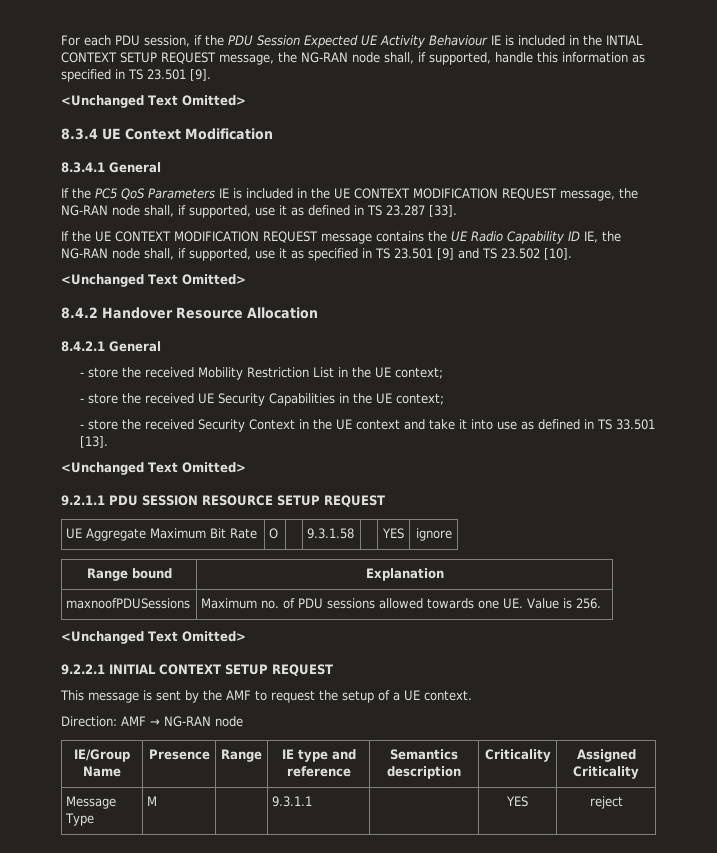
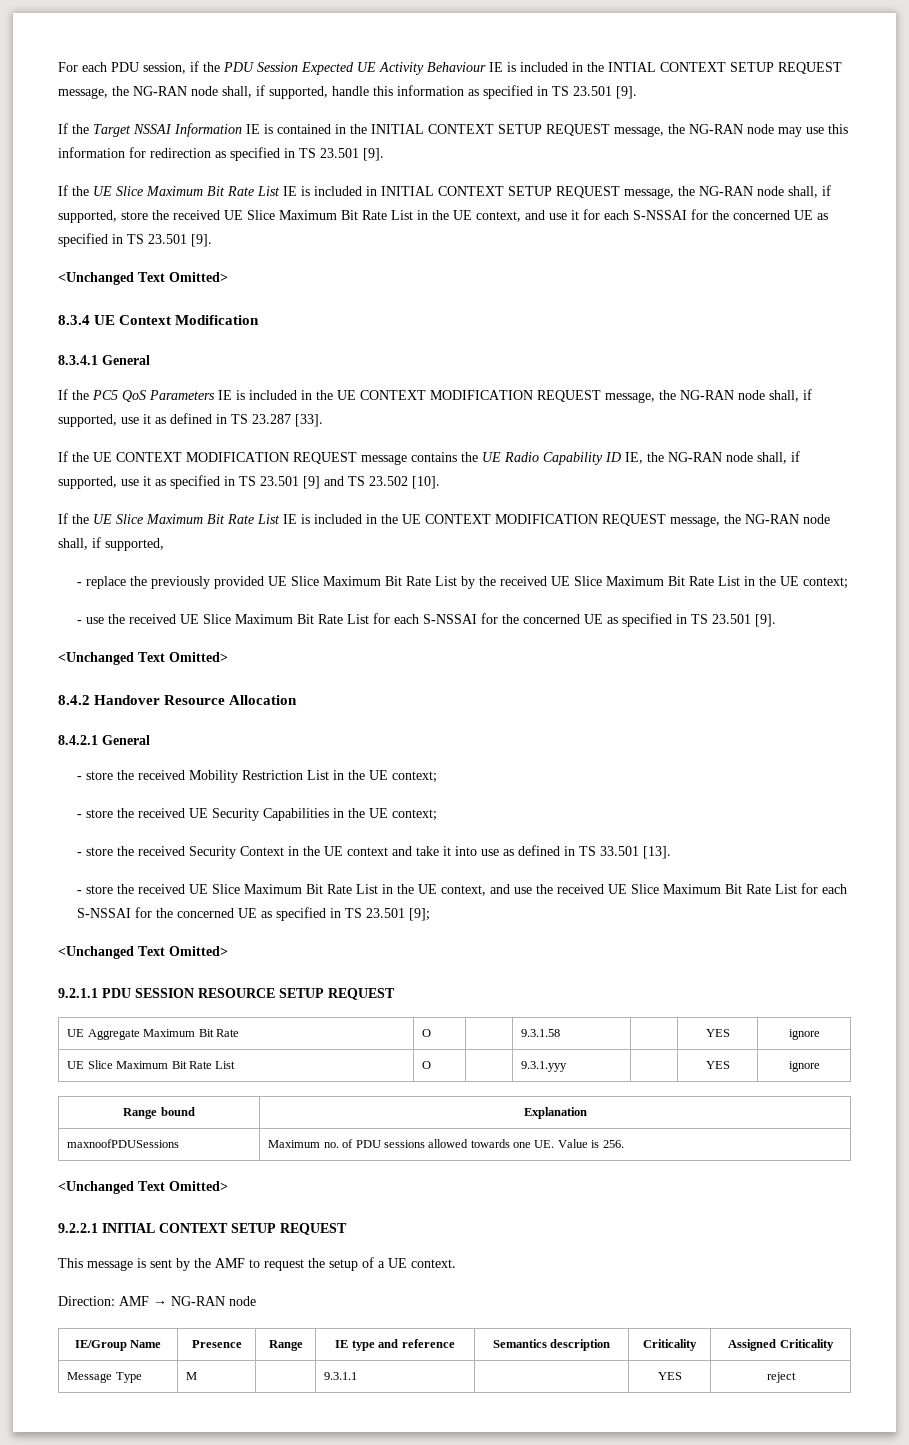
(211, 75) none -> [58,123,848,137] [58,147,384,161] [58,185,831,199] [58,209,828,223] [58,233,212,247] // If the Target NSSAI Information IE is contained in the INITIAL CONTEXT SETUP REQUEST message, the NG-RAN node may use this information for redirection as specified in TS 23.501 [9]. // If the UE Slice Maximum Bit Rate List IE is included in INITIAL CONTEXT SETUP REQUEST message, the NG-RAN node shall, if supported, store the received UE Slice Maximum Bit Rate List in the UE context, and use it for each S-NSSAI for the concerned UE as specified in TS 23.501 [9].
(572, 254) none -> [58,513,830,527] [58,537,164,551] [77,576,849,589] [77,613,777,627] // If the UE Slice Maximum Bit Rate List IE is included in the UE CONTEXT MODIFICATION REQUEST message, the NG-RAN node shall, if supported, // - replace the previously provided UE Slice Maximum Bit Rate List by the received UE Slice Maximum Bit Rate List in the UE context; // - use the received UE Slice Maximum Bit Rate List for each S-NSSAI for the concerned UE as specified in TS 23.501 [9].
(108, 442) none -> [77,883,848,896] [77,907,431,921] // - store the received UE Slice Maximum Bit Rate List in the UE context, and use the received UE Slice Maximum Bit Rate List for each S-NSSAI for the concerned UE as specified in TS 23.501 [9];
(452, 534) none -> [67,1060,236,1069] [422,1061,432,1069] [521,1061,568,1072] [705,1061,730,1069] [788,1061,820,1072] // UE Slice Maximum Bit Rate List | O | | 9.3.1.yyy | | YES | ignore

